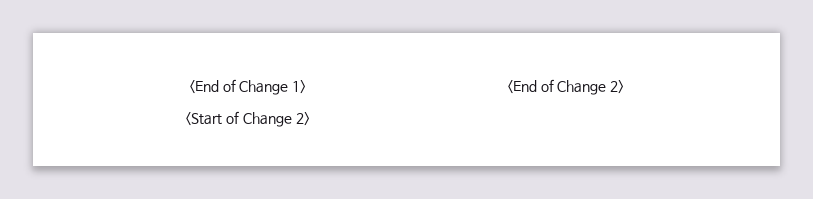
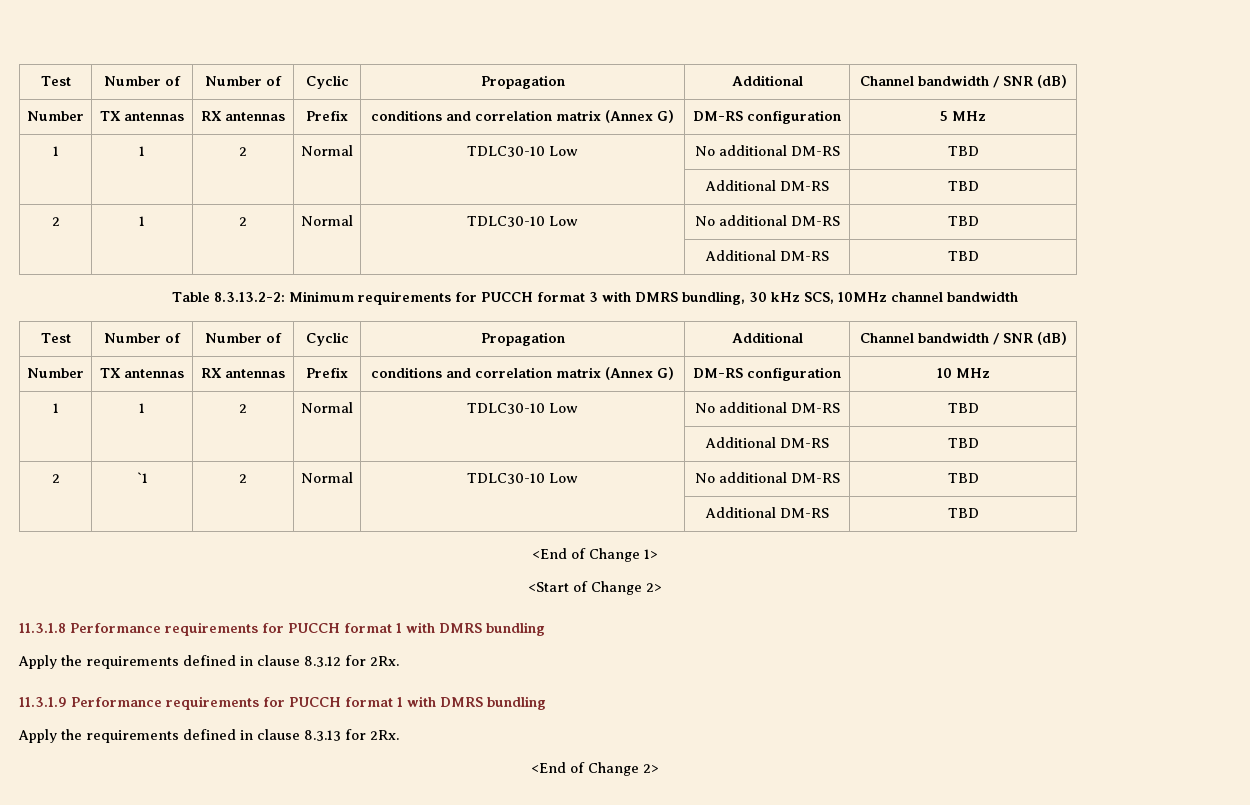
(188, 87) none -> [40,76,71,86] [104,76,182,86] [205,76,282,86] [305,75,349,89] [480,75,565,89] [731,75,803,86] [859,75,1067,88] [27,111,84,121] [100,111,184,121] [201,111,285,121] [306,110,348,121] [371,110,674,123] [693,110,841,124] [940,111,986,121] [52,146,59,156] [139,146,145,156] [239,147,248,156] [301,145,353,156] [467,146,578,157] [694,145,840,156] [947,146,979,156] [704,180,829,191] [947,181,979,191] [51,217,60,226] [139,216,145,226] [239,217,248,226] [301,215,353,226] [467,216,578,227] [694,215,840,226] [947,216,979,226] [704,250,829,261] [947,251,979,261] [172,291,1018,305] [40,333,71,343] [104,333,182,343] [205,333,282,343] [305,332,349,346] [480,332,565,346] [731,332,803,343] [859,332,1067,345] [27,368,84,378] [100,368,184,378] [201,368,285,378] [306,367,348,378] [371,367,674,380] [693,367,841,381] [936,368,990,378] [52,403,59,413] [139,403,145,413] [239,404,248,413] [301,402,353,413] [467,403,578,414] [694,402,840,413] [947,403,979,413] [704,437,829,448] [947,438,979,448] [51,474,60,483] [136,472,148,483] [239,474,248,483] [301,472,353,483] [467,473,578,484] [694,472,840,483] [947,473,979,483] [704,507,829,518] [947,508,979,518] Test | Number of | Number of | Cyclic | Propagation | Additional | Channel bandwidth / SNR (dB) // Number | TX antennas | RX antennas | Prefix | conditions and correlation matrix (Annex G) | DM-RS configuration | 5 MHz // 1 | 1 | 2 | Normal | TDLC30-10 Low | No additional DM-RS | TBD // | | | | | Additional DM-RS | TBD // 2 | 1 | 2 | Normal | TDLC30-10 Low | No additional DM-RS | TBD // | | | | | Additional DM-RS | TBD // Table 8.3.13.2-2: Minimum requirements for PUCCH format 3 with DMRS bundling, 30 kHz SCS, 10MHz channel bandwidth // Test | Number of | Number of | Cyclic | Propagation | Additional | Channel bandwidth / SNR (dB) // Number | TX antennas | RX antennas | Prefix | conditions and correlation matrix (Annex G) | DM-RS configuration | 10 MHz // 1 | 1 | 2 | Normal | TDLC30-10 Low | No additional DM-RS | TBD // | | | | | Additional DM-RS | TBD // 2 | `1 | 2 | Normal | TDLC30-10 Low | No additional DM-RS | TBD // | | | | | Additional DM-RS | TBD //
(310, 119) none -> [19,622,545,636] [18,655,399,669] [19,696,546,710] [18,729,399,743] // 11.3.1.8 Performance requirements for PUCCH format 1 with DMRS bundling // Apply the requirements defined in clause 8.3.12 for 2Rx. // 11.3.1.9 Performance requirements for PUCCH format 1 with DMRS bundling // Apply the requirements defined in clause 8.3.13 for 2Rx.

